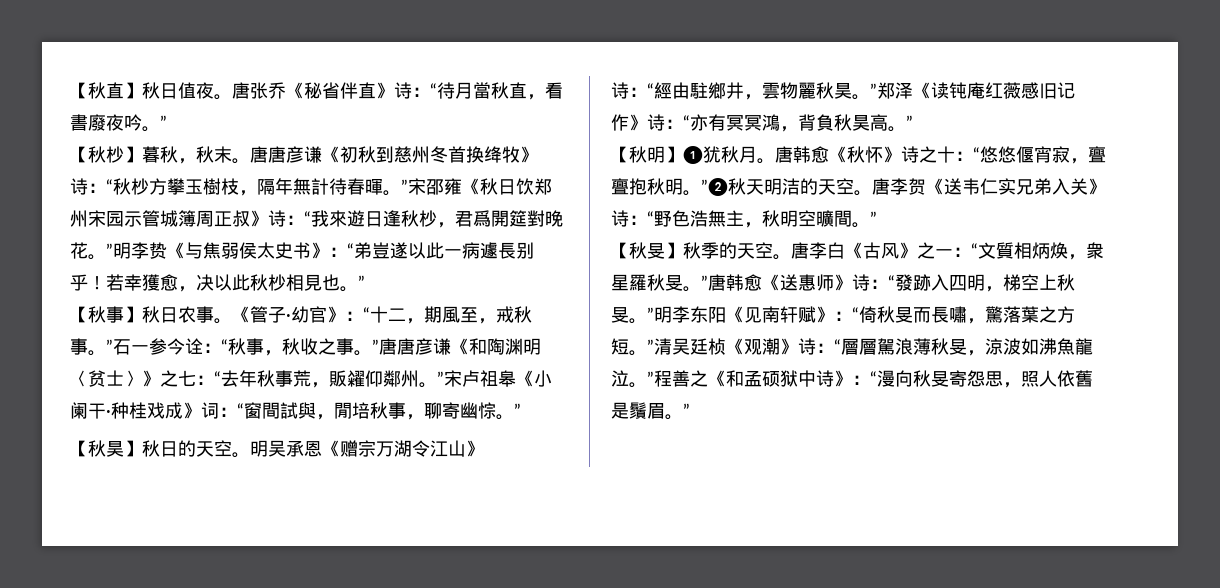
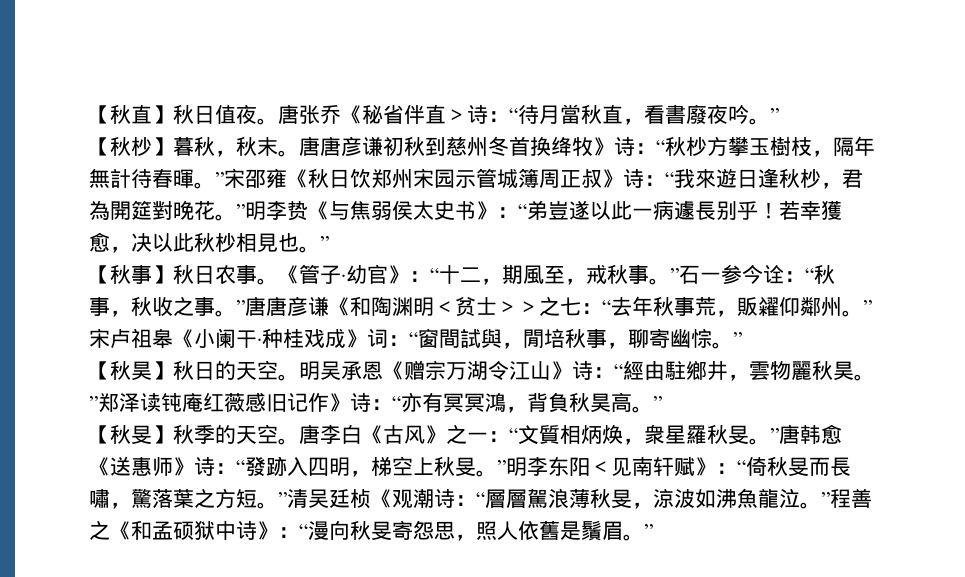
[376,82,394,99] 》 -> [446,109,467,122] ＞
[322,146,340,163] 《 -> (383, 146) none
[473,210,491,227] 爲 -> [89,200,110,220] 為
[70,370,160,387] 〈贫士〉》 -> [434,297,539,317] ＜贫士＞＞
(484, 448) // -> (572, 370) none
[913,82,931,99] 《 -> (140, 402) none
[611,146,1106,164] [611,178,1106,196] [611,210,877,228] // 【秋明】❶犹秋月。唐韩愈《秋怀》诗之十：“悠悠偃宵寂，亹亹抱秋明。”❷秋天明洁的天空。唐李贺《送韦仁实兄弟入关》诗：“野色浩無主，秋明空曠間。” -> (662, 403) none
[726,306,744,323] 《 -> [590,461,611,474] ＜
[780,338,798,355] 》 -> (434, 498) none

